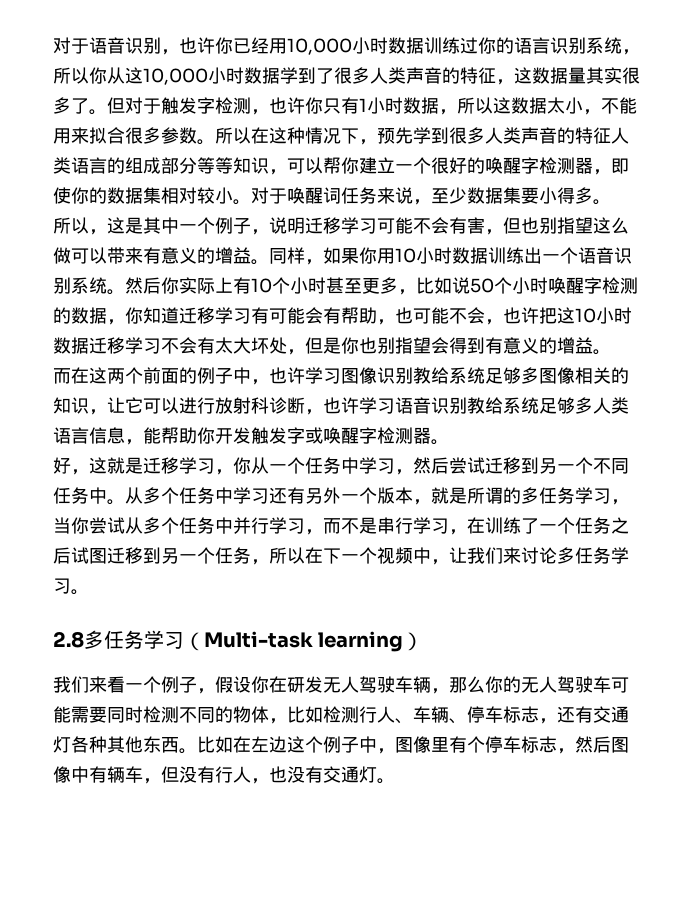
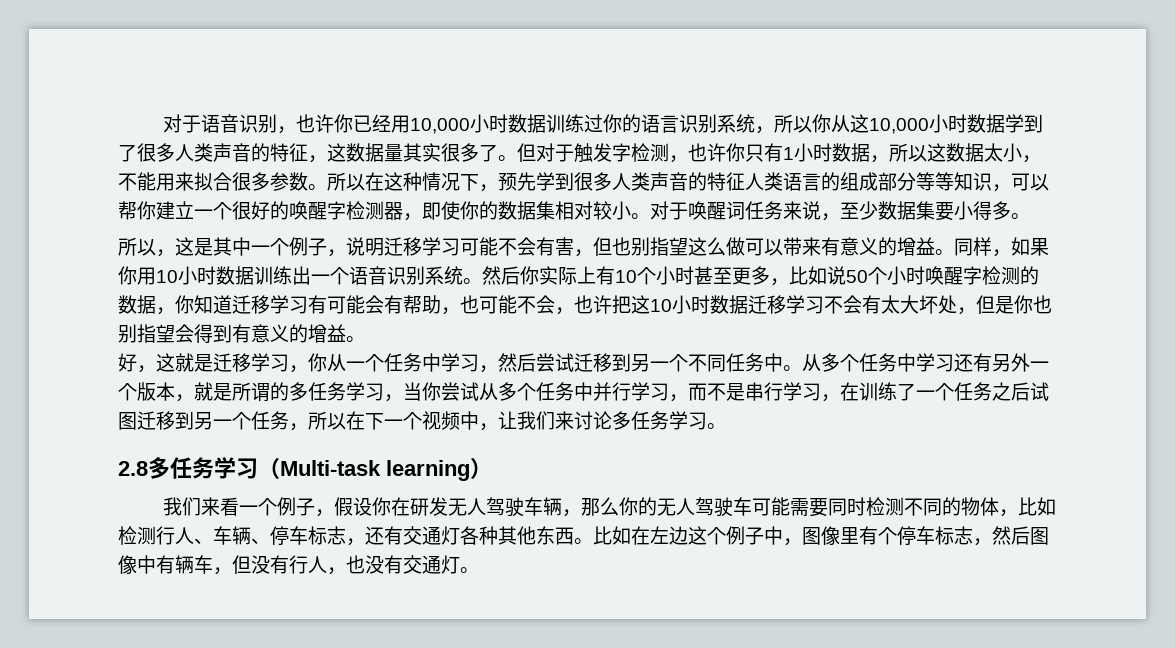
[53,367,629,385] [53,397,629,415] [53,427,449,445] // 而在这两个前面的例子中，也许学习图像识别教给系统足够多图像相关的知识，让它可以进行放射科诊断，也许学习语音识别教给系统足够多人类语言信息，能帮助你开发触发字或唤醒字检测器。 -> (365, 339) none

